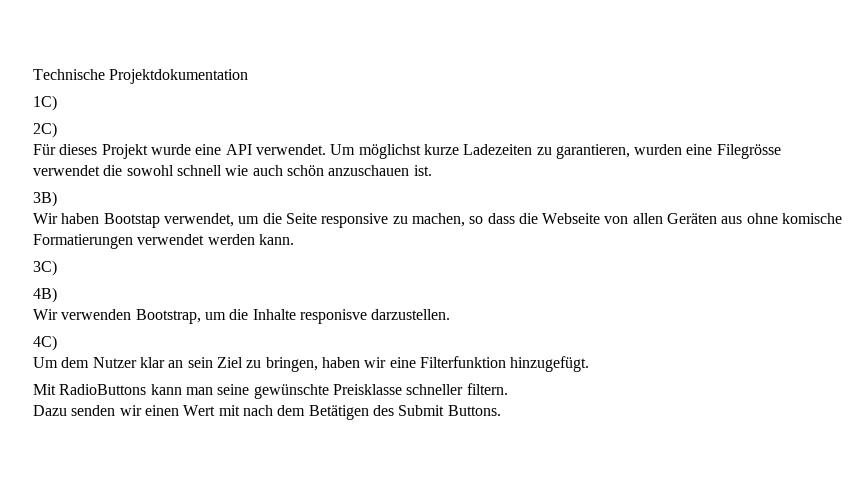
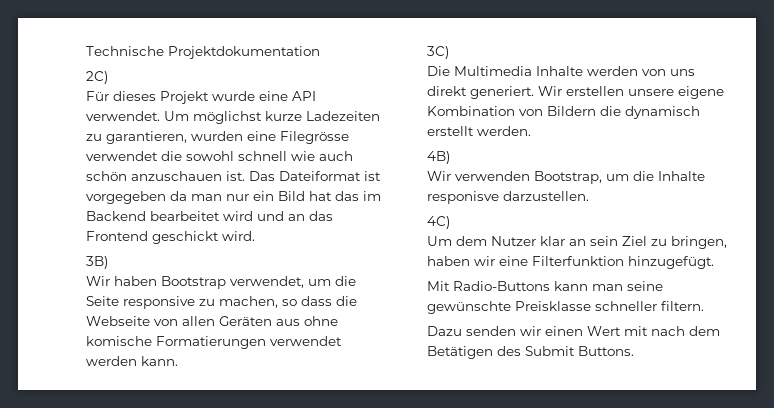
[33,95,57,111] // 1C) -> (320, 52) none
(432, 170) none -> [249,171,381,181] [86,191,381,204] [86,211,333,221] [86,231,255,244] Das Dateiformat ist vorgegeben da man nur ein Bild hat das im Backend bearbeitet wird und an das Frontend geschickt wird.
[103,213,160,228] Bootstap -> [161,276,226,289] Bootstrap
(57, 268) none -> [427,66,695,76] [427,86,724,99] [427,106,700,119] [427,126,531,136] // Die Multimedia Inhalte werden von uns direkt generiert. Wir erstellen unsere eigene Kombination von Bildern die dynamisch erstellt werden.
[59,384,147,395] RadioButtons -> [453,281,550,291] Radio-Buttons

